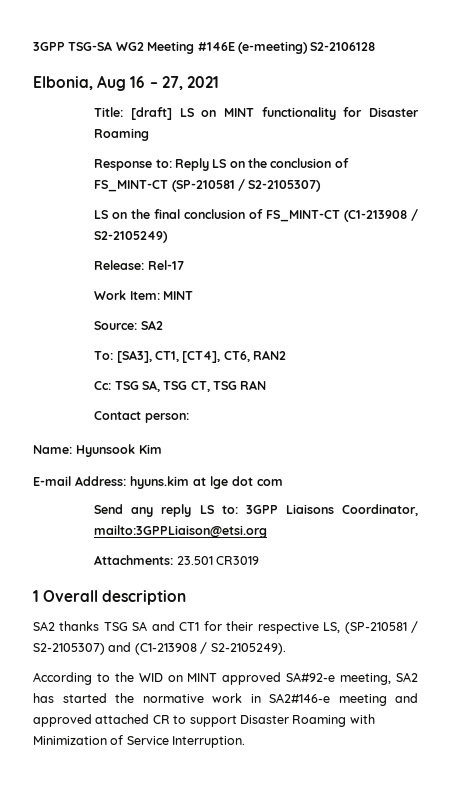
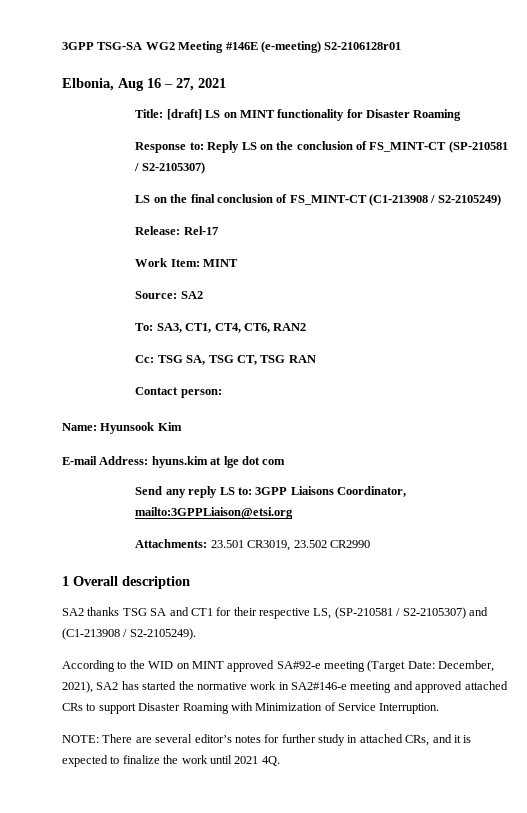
[310,42,376,51] S2-2106128 -> [324,42,402,50] S2-2106128r01
[116,350,221,363] [SA3], CT1, [CT4], -> [156,323,241,333] SA3, CT1, CT4,
[215,556,259,565] CR3019 -> [247,540,370,551] CR3019, 23.502 CR2990
[340,673,392,685] meeting, -> [324,660,495,672] [62,681,93,693] meeting (Target Date: December, 2021),
[152,715,170,724] CR -> [62,703,83,711] CRs
(246, 742) none -> [62,734,472,746] [62,755,280,767] // NOTE: There are several editor’s notes for further study in attached CRs, and it is expected to finalize the work until 2021 4Q.

